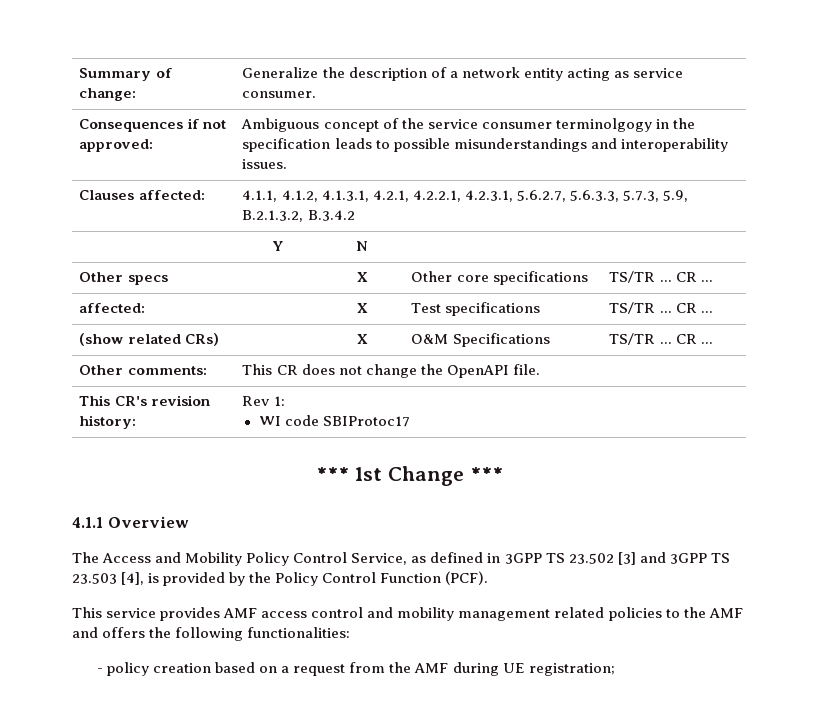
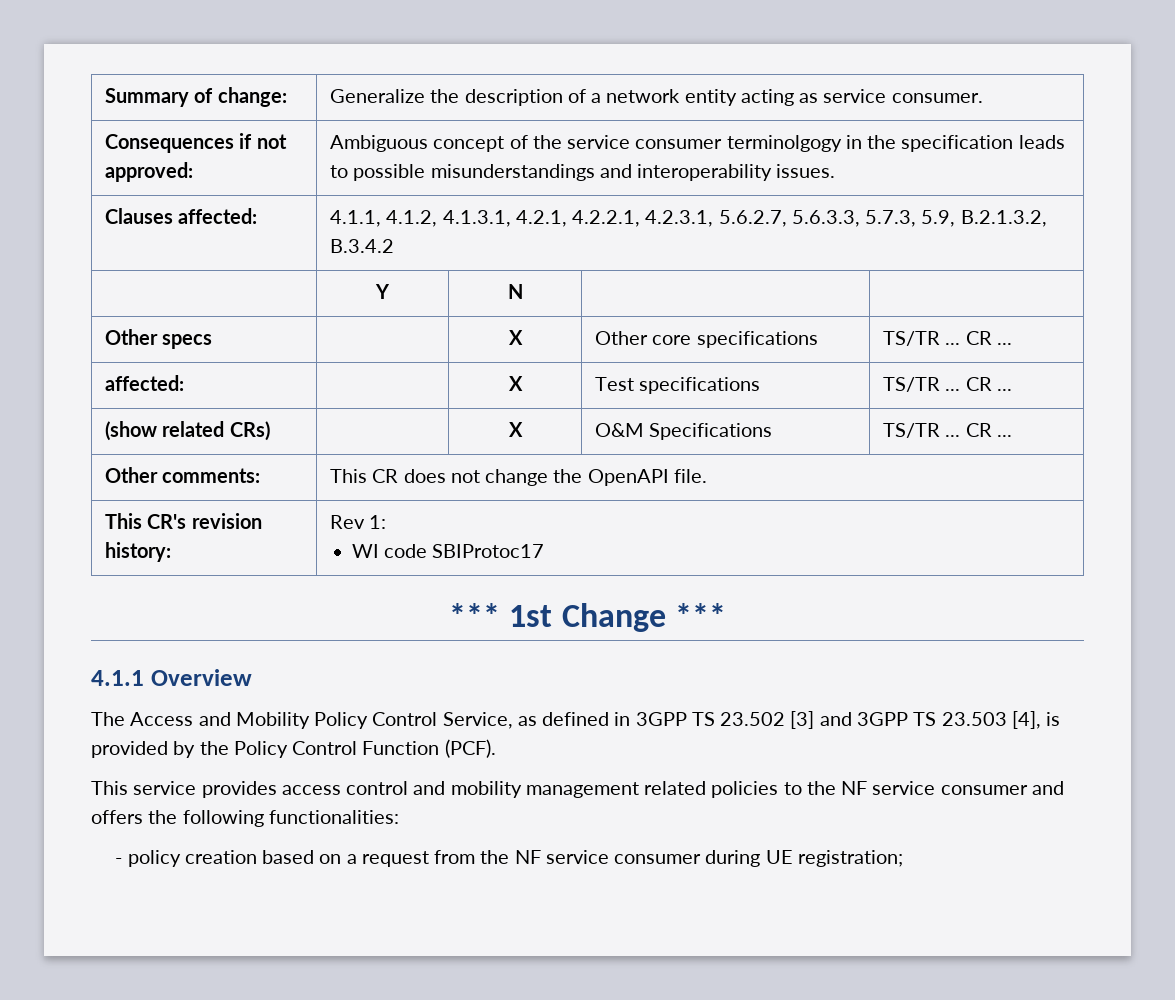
[223,608,258,618] AMF -> (277, 789) none
[708,608,743,618] AMF -> [841,781,1028,795] NF service consumer
[414,663,449,673] AMF -> [514,850,702,864] NF service consumer

